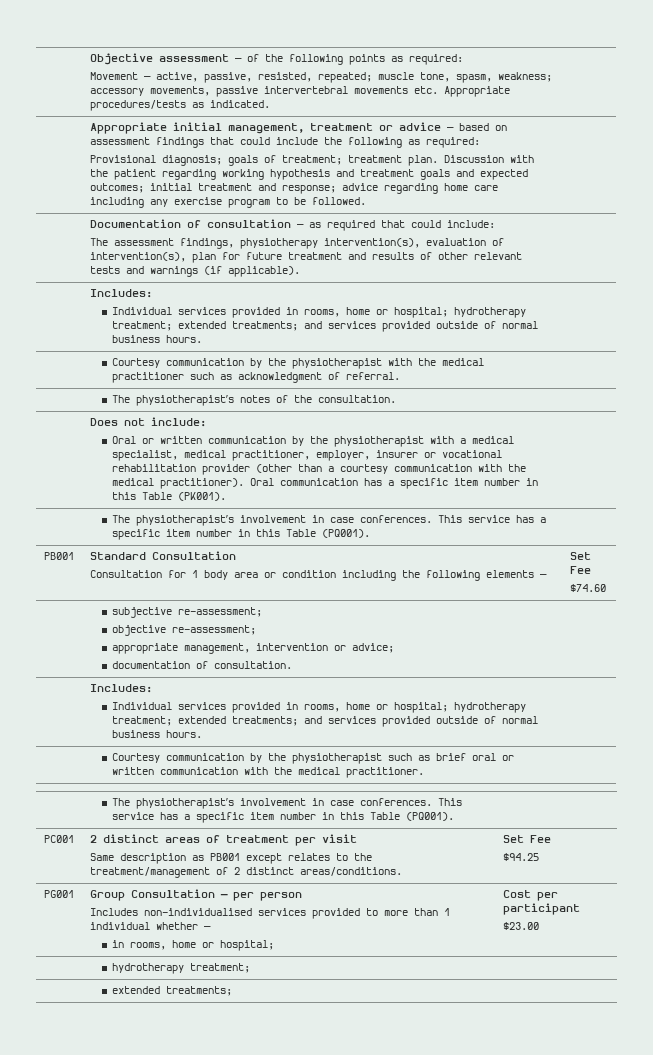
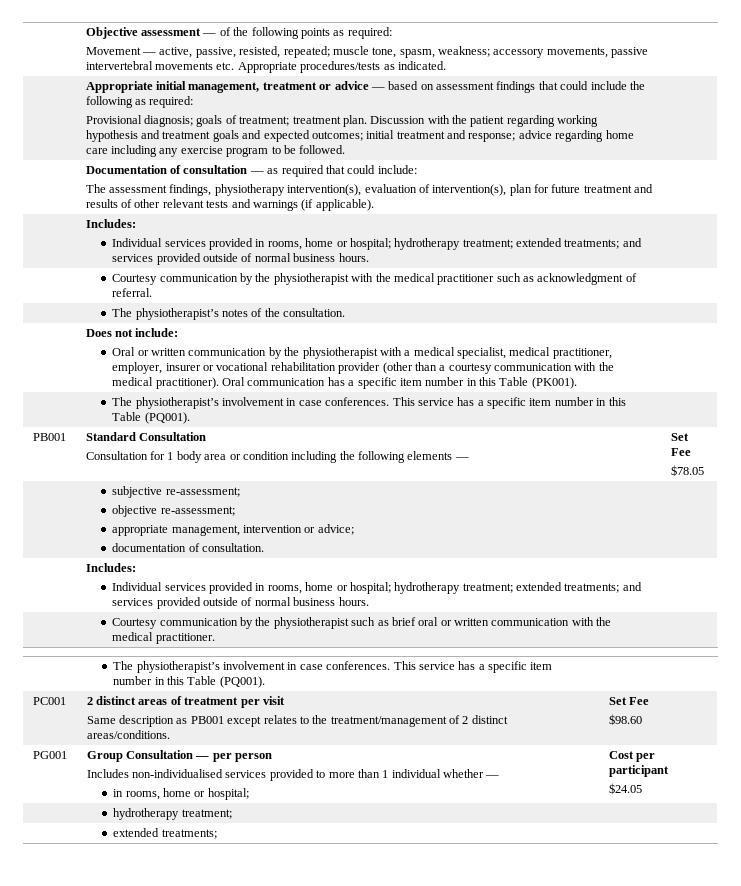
[569,584,606,592] $74.60 -> [670,465,704,476] $78.05
[502,853,539,861] $94.25 -> [608,714,642,725] $98.60
[502,922,539,930] $23.00 -> [608,783,642,794] $24.05

